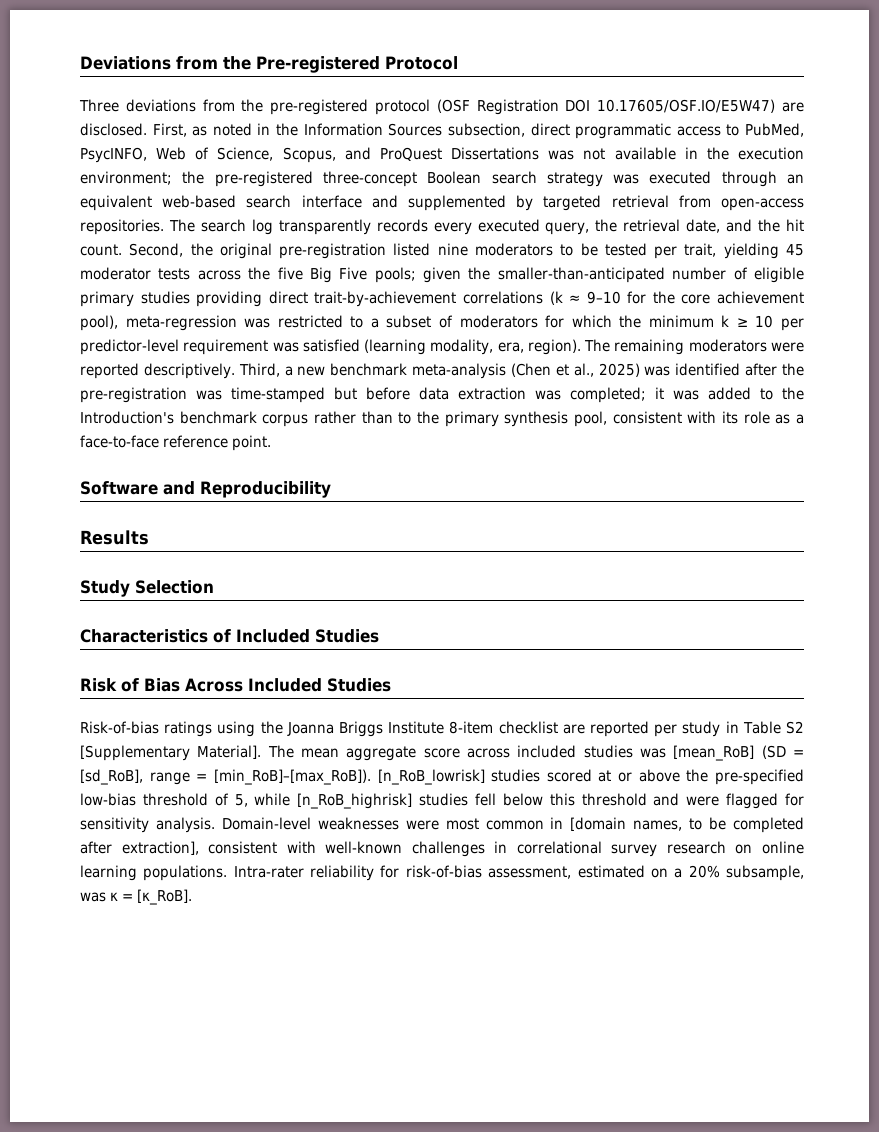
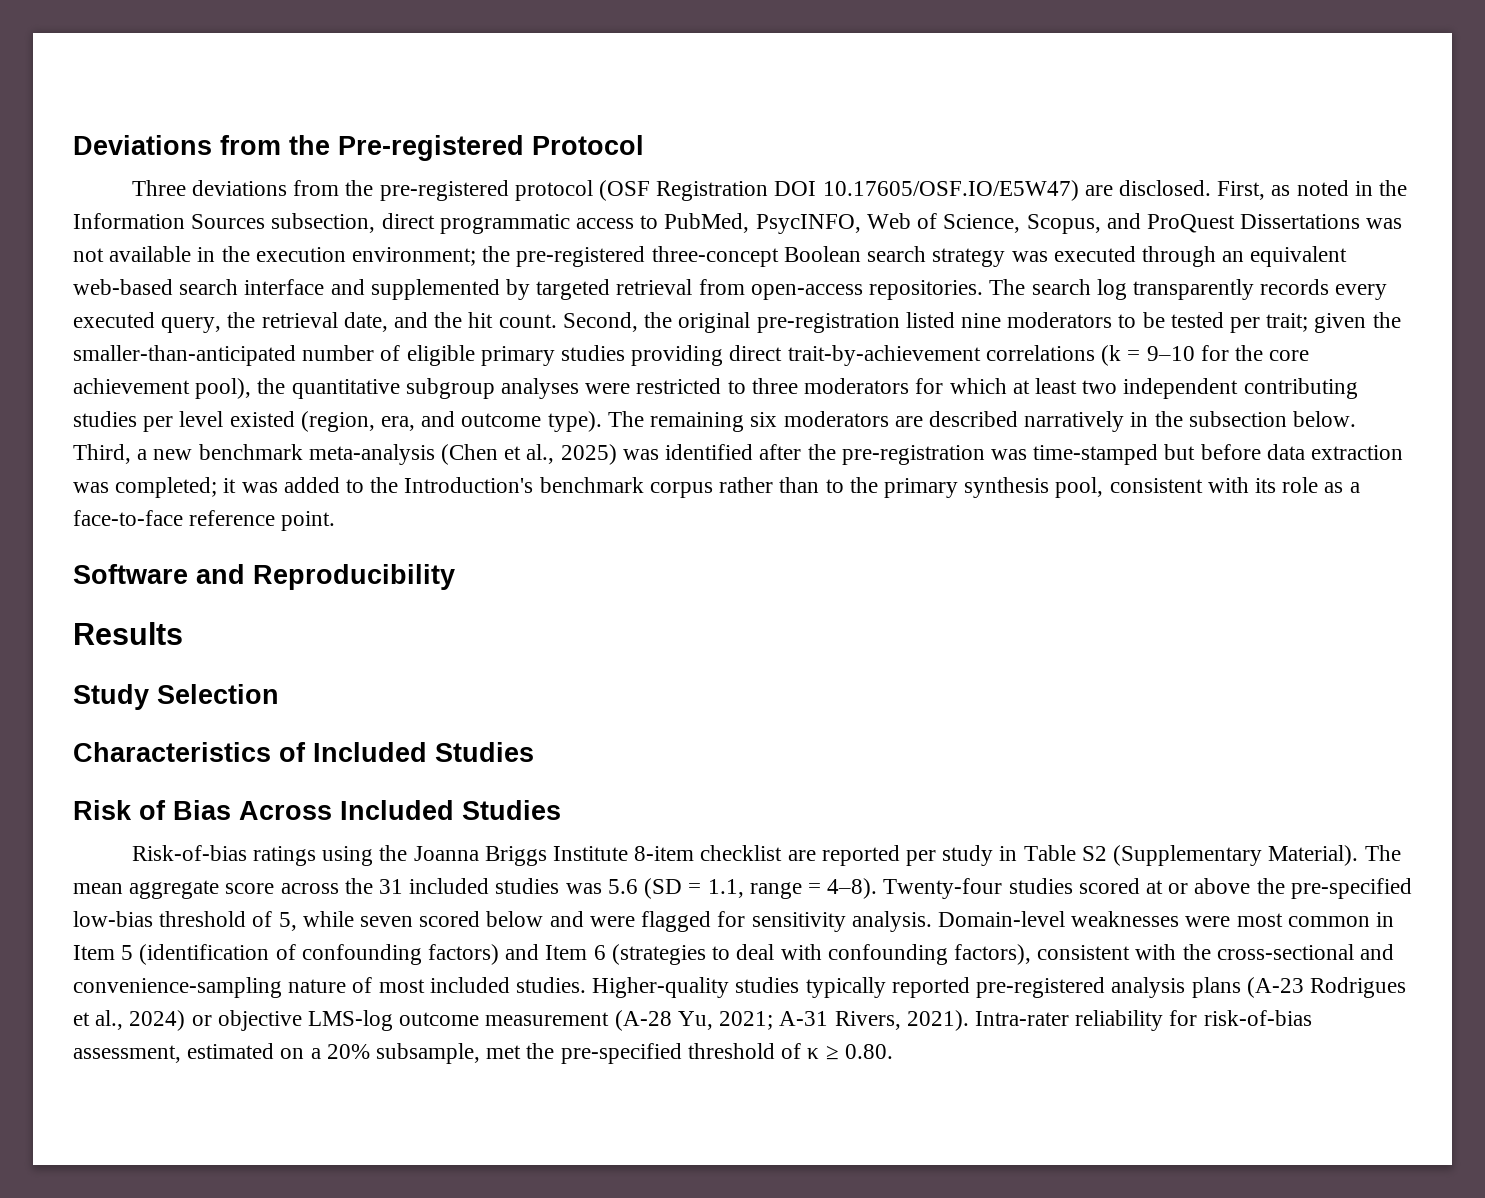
[684,243,805,259] [80,267,416,283] trait, yielding 45 moderator tests across the five Big Five pools; -> [1266,313,1309,332] trait;
[569,295,581,303] ≈ -> [1127,350,1141,361] =
[125,315,804,331] [80,339,805,355] [80,363,235,379] meta-regression was restricted to a subset of moderators for which the minimum k ≥ 10 per predictor-level requirement was satisfied (learning modality, era, region). The remaining moderators were reported descriptively. -> [257,378,1358,399] [73,411,1356,432] the quantitative subgroup analyses were restricted to three moderators for which at least two independent contributing studies per level existed (region, era, and outcome type). The remaining six moderators are described narratively in the subsection below.
[80,745,262,761] [Supplementary Material]. -> [1113,845,1359,866] (Supplementary Material).
(510, 753) none -> [344,878,404,894] the 31
[673,745,755,761] [mean_RoB] -> [607,879,638,894] 5.6
[80,769,143,785] [sd_RoB], -> [707,879,744,898] 1.1,
[213,769,485,785] [min_RoB]–[max_RoB]). [n_RoB_lowrisk] -> [827,878,1003,899] 4–8). Twenty-four
[297,793,647,809] [n_RoB_highrisk] studies fell below this threshold -> [360,911,544,927] seven scored below
[570,817,804,833] [80,841,804,857] [80,865,228,881] [domain names, to be completed after extraction], consistent with well-known challenges in correlational survey research on online learning populations. -> [73,944,1394,965] [73,977,1406,998] [73,1010,969,1031] Item 5 (identification of confounding factors) and Item 6 (strategies to deal with confounding factors), consistent with the cross-sectional and convenience-sampling nature of most included studies. Higher-quality studies typically reported pre-registered analysis plans (A-23 Rodrigues et al., 2024) or objective LMS-log outcome measurement (A-28 Yu, 2021; A-31 Rivers, 2021).
[80,889,193,905] was κ = [κ_RoB]. -> [486,1043,893,1064] met the pre-specified threshold of κ ≥ 0.80.

